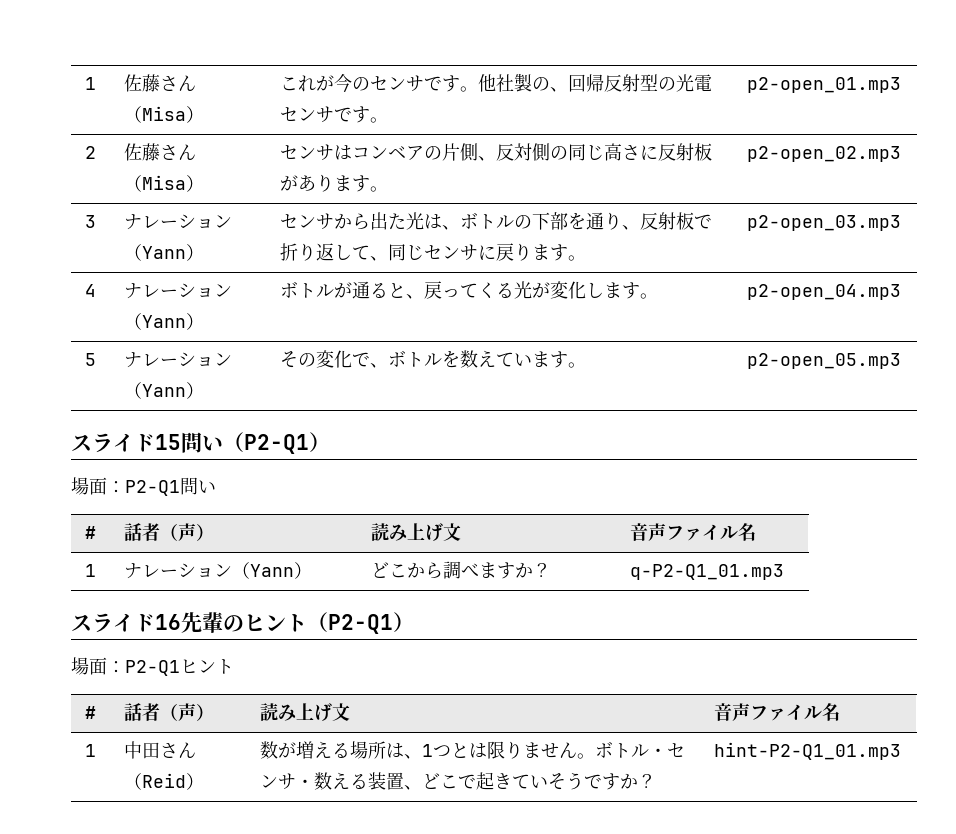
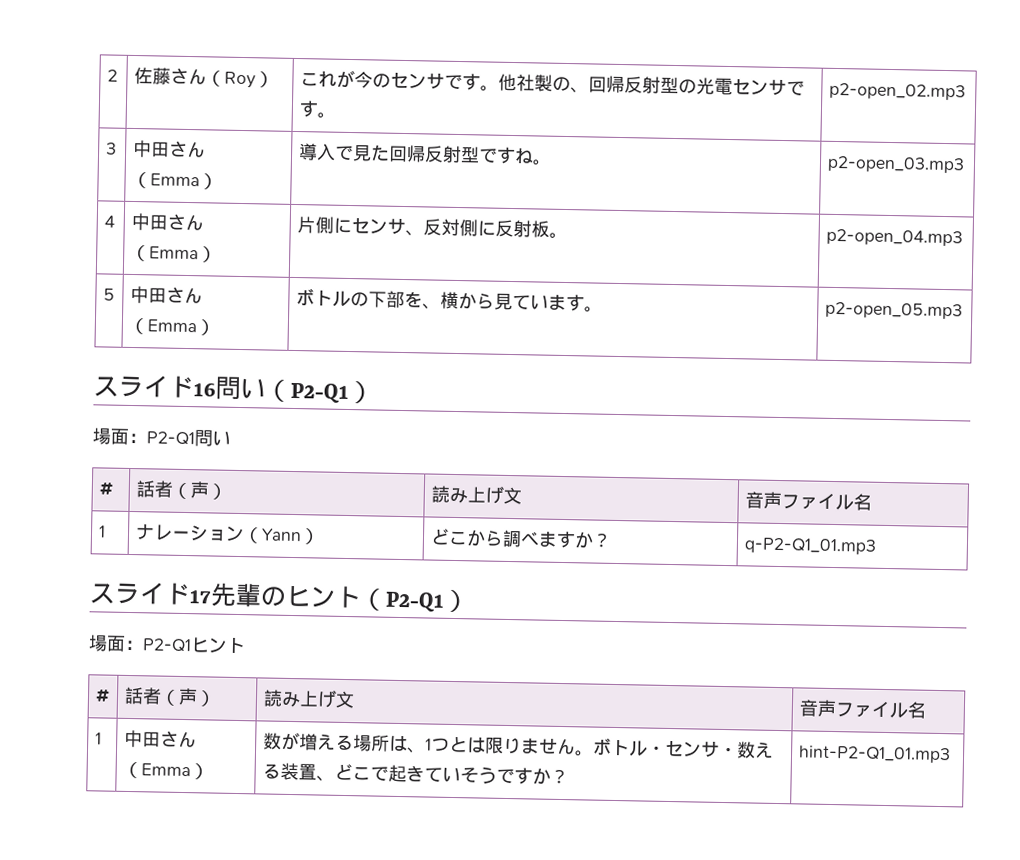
[84,77,96,90] [123,74,196,92] [123,106,186,123] 1 | 佐藤さん（Misa -> [106,69,118,82] [133,66,256,89] 2 | 佐藤さん（Roy
[746,77,901,93] [84,146,96,159] [123,143,196,161] [123,175,204,192] [279,143,712,161] [279,174,388,192] [746,146,901,162] [84,215,96,228] [123,214,232,230] [123,244,204,261] [279,212,712,230] [279,243,586,261] [746,215,901,231] [84,284,96,297] [123,283,232,299] [123,313,204,330] [279,281,658,299] [746,284,901,300] [84,353,96,366] [123,352,232,368] [123,382,204,399] [279,350,496,368] p2-open_01.mp3 // 2 | 佐藤さん（Misa） | センサはコンベアの片側、反対側の同じ高さに反射板があります。 | p2-open_02.mp3 // 3 | ナレーション（Yann） | センサから出た光は、ボトルの下部を通り、反射板で折り返して、同じセンサに戻ります。 | p2-open_03.mp3 // 4 | ナレーション（Yann） | ボトルが通ると、戻ってくる光が変化します。 | p2-open_04.mp3 // 5 | ナレーション（Yann） | その変化で、ボトルを数え -> [828,82,966,101] [105,142,117,155] [131,139,206,158] [131,171,218,190] [297,143,552,166] [826,155,965,174] [103,215,115,228] [130,212,204,231] [130,244,217,263] [296,216,568,240] [825,228,963,247] [102,288,115,301] [129,285,203,304] [128,317,215,336] [295,288,513,311] p2-open_02.mp3 // 3 | 中田さん（Emma） | 導入で見た回帰反射型ですね。 | p2-open_03.mp3 // 4 | 中田さん（Emma） | 片側にセンサ、反対側に反射板。 | p2-open_04.mp3 // 5 | 中田さん（Emma） | ボトルの下部を、横から見
[155,434,181,450] 15 -> [193,382,216,397] 16
[155,614,181,630] 16 -> [189,590,211,604] 17
[141,773,186,788] Reid -> [140,763,191,777] Emma

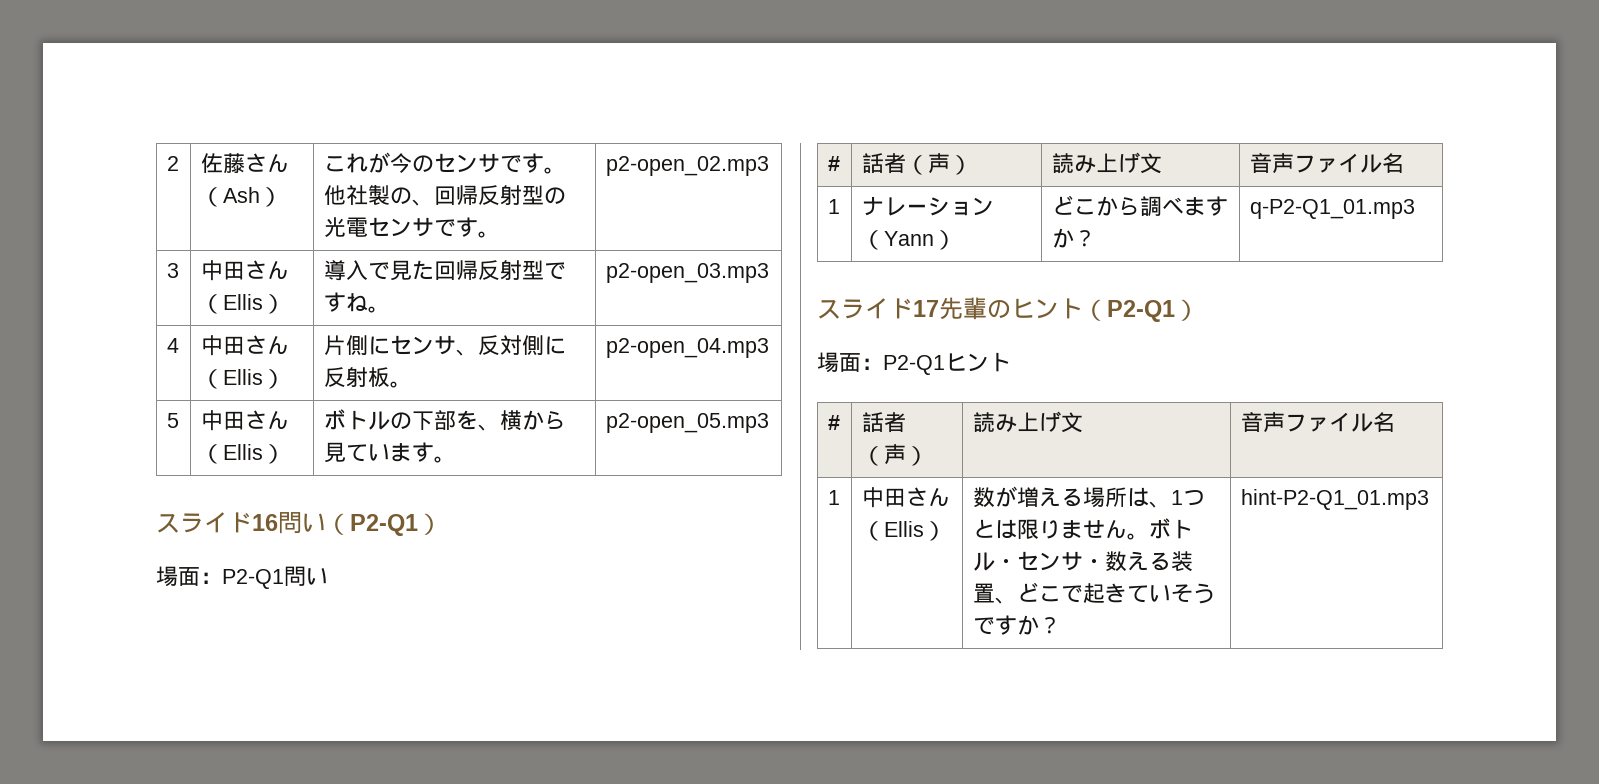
[223,71,256,89] Roy -> [222,187,260,203] Ash
[149,173,200,187] Emma -> [222,294,263,310] Ellis
[148,246,199,260] Emma -> [222,369,263,385] Ellis
[146,319,197,333] Emma -> [222,444,263,460] Ellis
[140,763,191,777] Emma -> [883,521,924,537] Ellis

